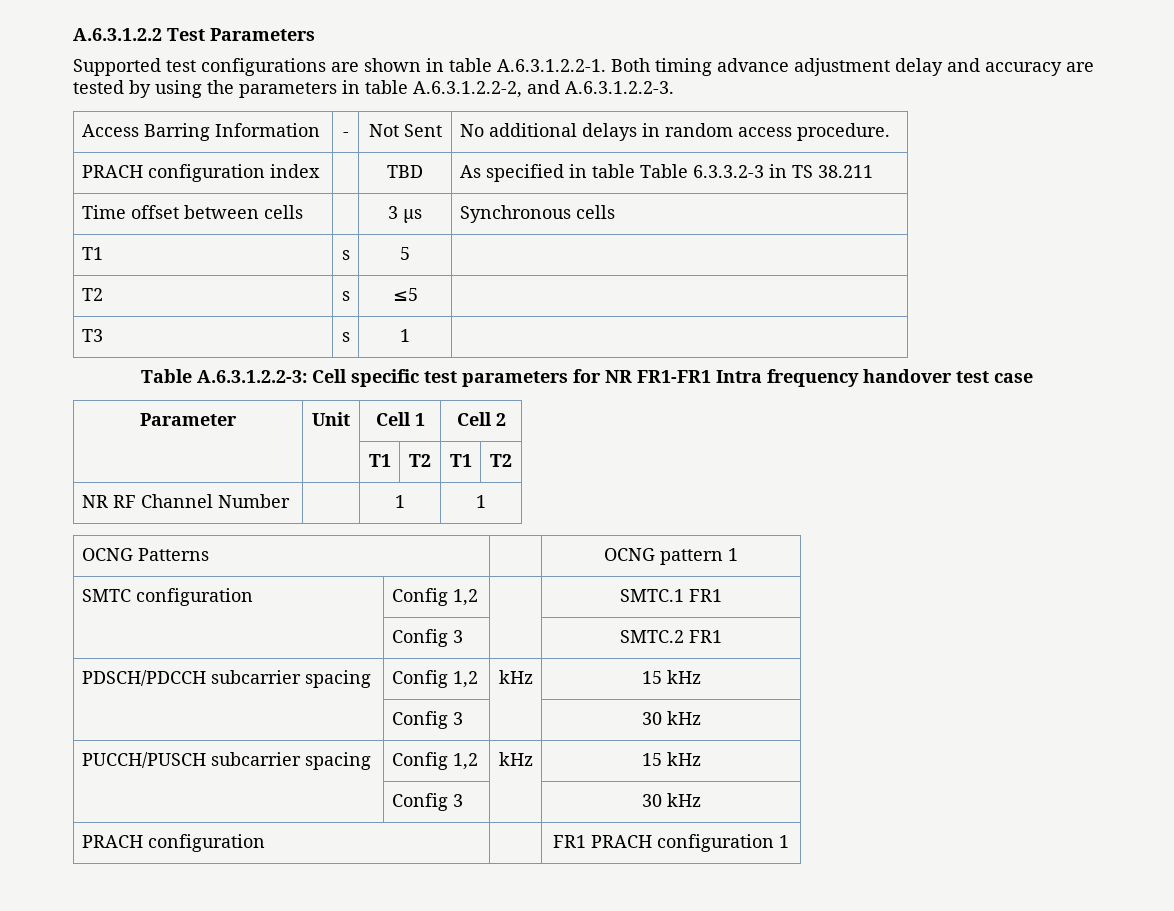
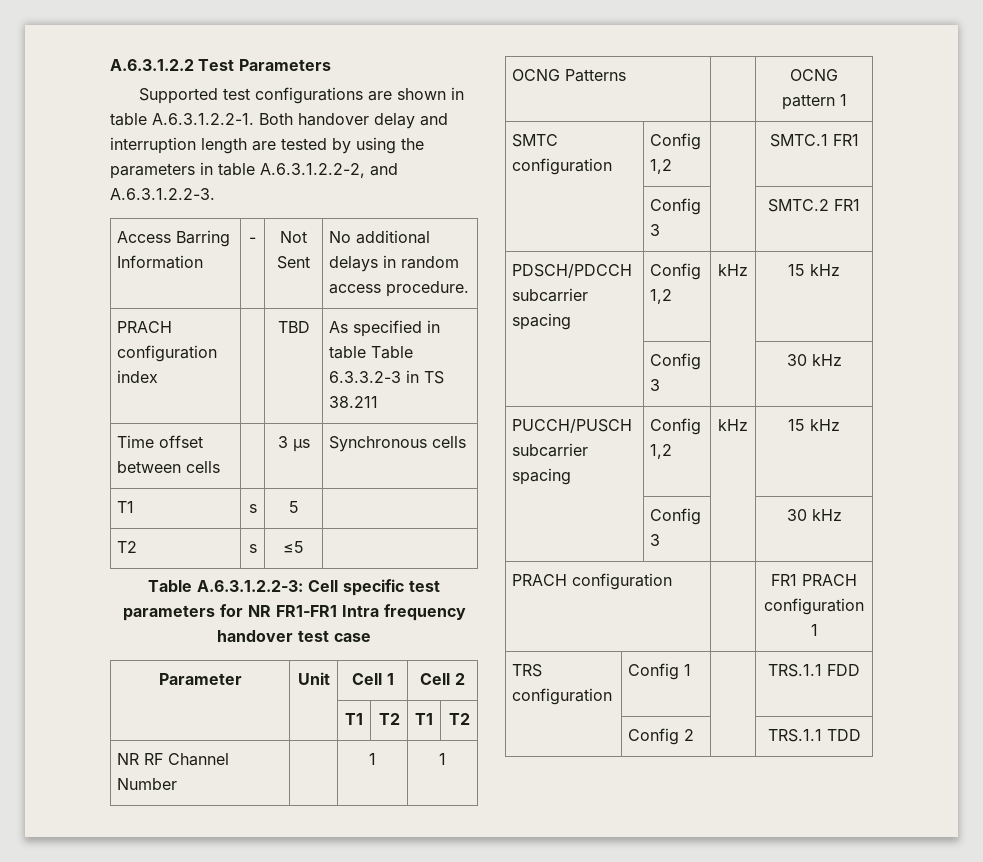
[655,58,1062,76] timing advance adjustment delay and accuracy -> [298,113,448,129] [110,137,247,154] handover delay and interruption length
[81,329,103,342] [341,332,350,342] [400,329,410,342] // T3 | s | 1 | -> (304, 547) none
(789, 841) none -> [512,664,543,677] [512,688,613,705] [628,663,692,680] [768,664,860,677] [628,728,695,745] [767,729,861,742] // TRS configuration | Config 1 | | TRS.1.1 FDD // | Config 2 | | TRS.1.1 TDD

